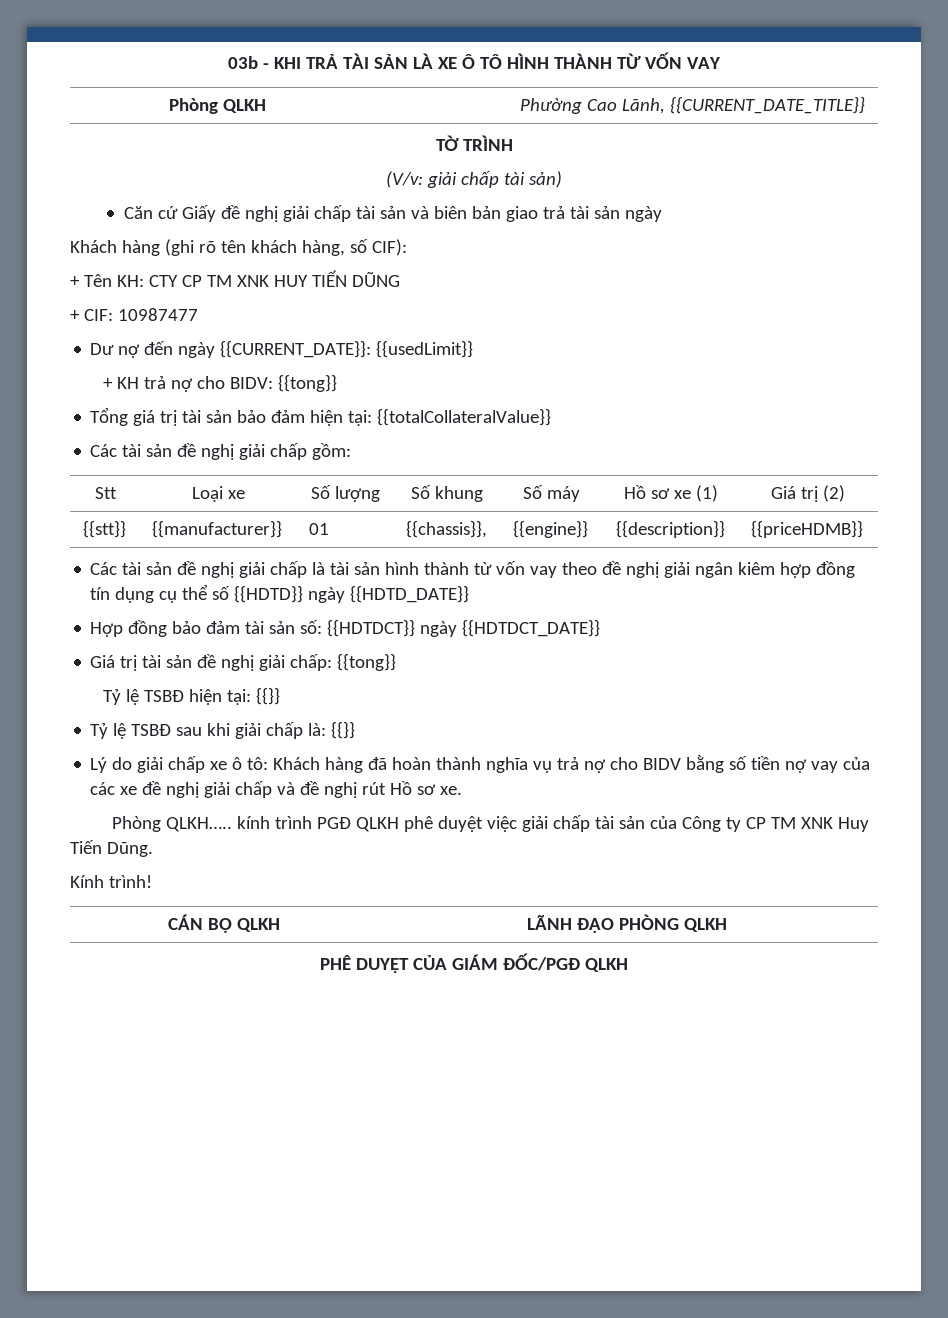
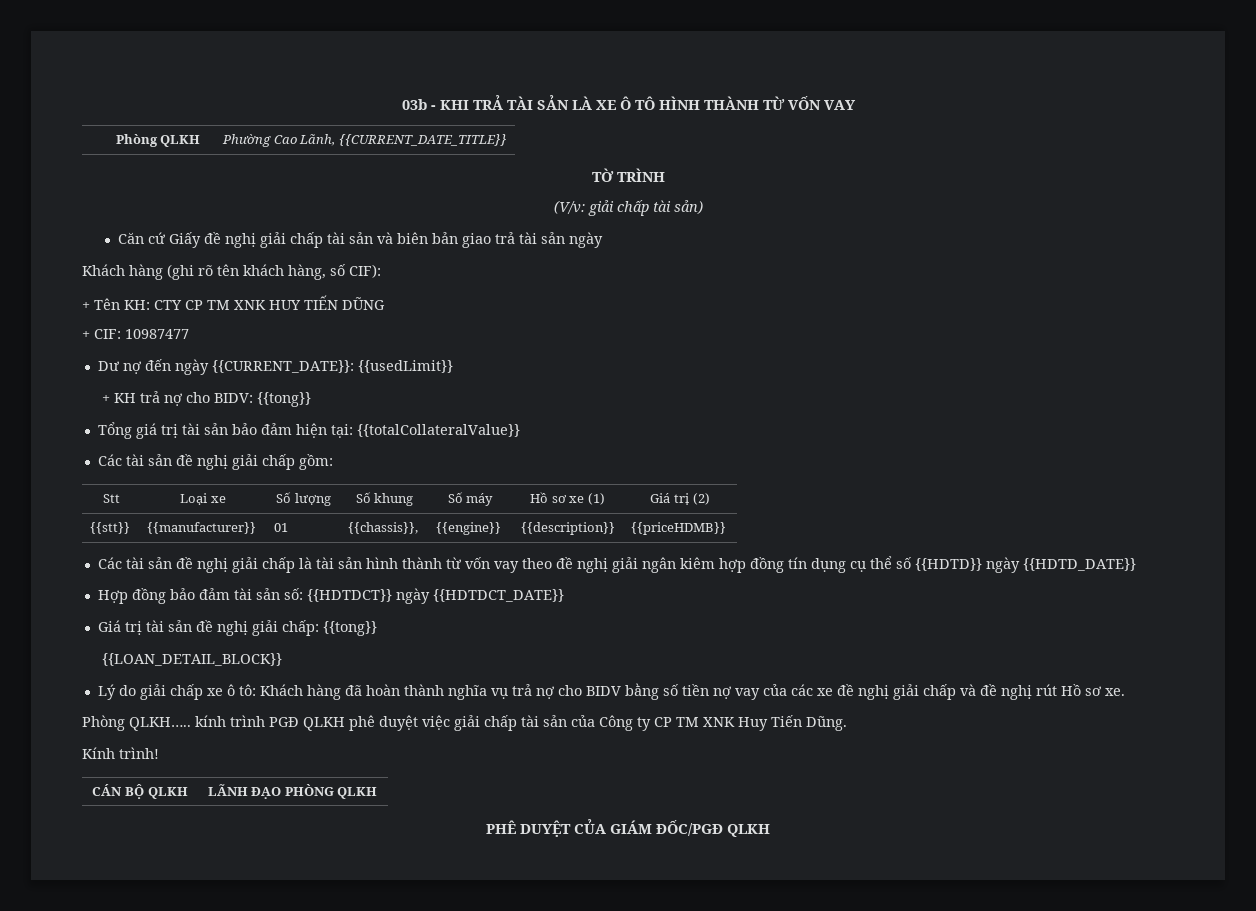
[103,687,281,705] [90,721,356,739] Tỷ lệ TSBĐ hiện tại: {{}} // Tỷ lệ TSBĐ sau khi giải chấp là: {{}} -> [102,653,283,666] {{LOAN_DETAIL_BLOCK}}

